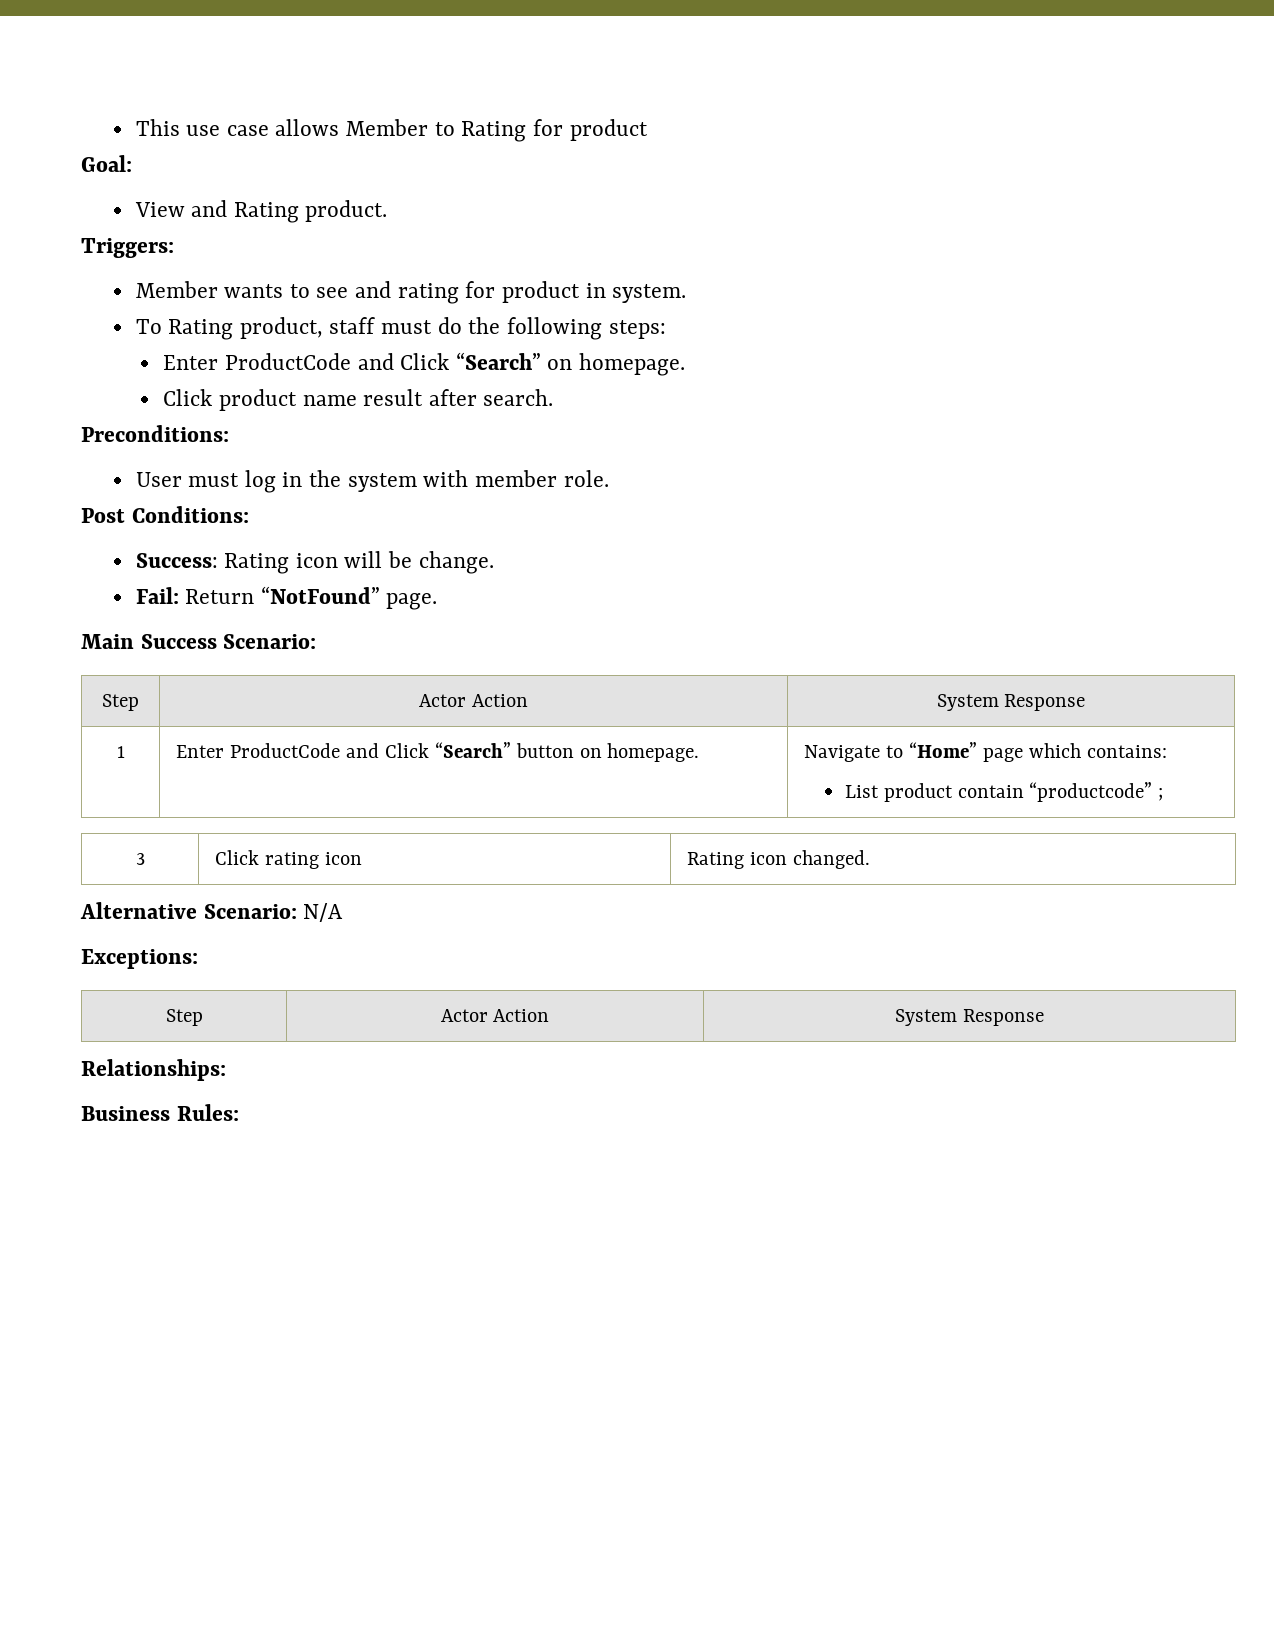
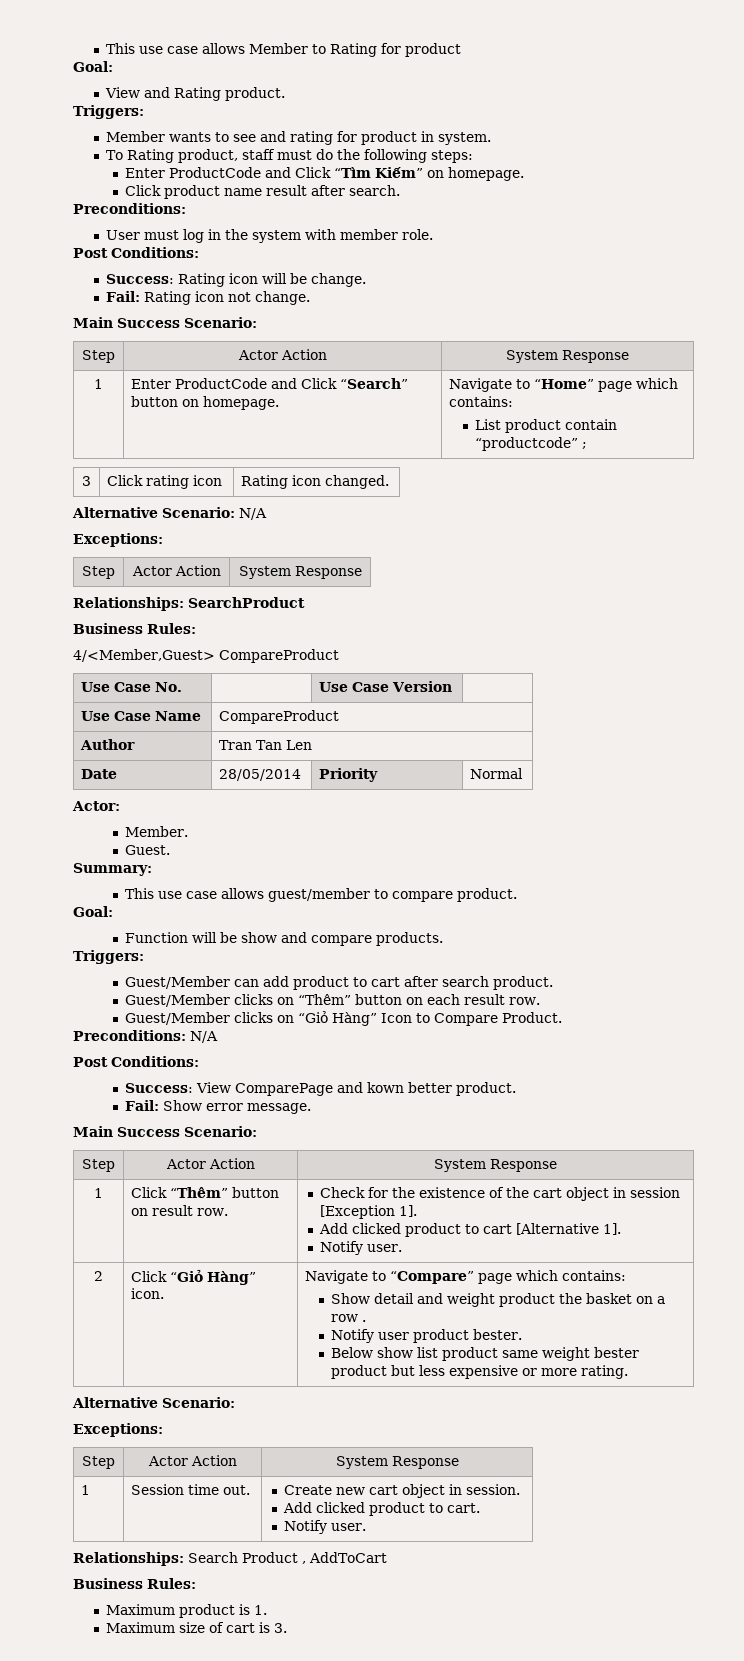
[455,352,541,370] “Search” -> [333,167,423,178] “Tìm Kiếm”
[185,586,438,610] Return “NotFound” page. -> [144,291,311,305] Rating icon not change.
[81,1104,239,1121] // Business Rules: -> [188,597,305,608] [73,623,196,634] [73,649,339,663] [81,682,183,692] [319,681,453,692] [81,711,202,721] [219,710,340,724] [80,739,136,750] [219,740,313,750] [81,769,118,779] [219,769,302,781] [319,768,379,782] [470,768,524,779] [72,801,120,811] [124,826,188,837] [124,845,170,855] [73,863,152,876] [124,888,517,902] [73,906,113,917] [124,932,443,946] [73,950,144,964] [124,976,553,990] [124,994,540,1007] [124,1011,562,1026] [73,1030,218,1043] [73,1056,199,1067] [124,1082,516,1096] [124,1100,311,1114] [73,1126,257,1137] [82,1159,115,1172] [165,1158,255,1169] [434,1159,557,1172] [94,1188,103,1198] [131,1187,280,1198] [131,1205,229,1216] [320,1187,681,1201] [320,1205,418,1219] [319,1223,622,1237] [320,1241,403,1255] [94,1271,103,1281] [131,1269,257,1285] [131,1288,165,1299] [305,1270,627,1284] [331,1293,666,1307] [331,1314,367,1322] [331,1329,523,1343] [331,1347,640,1361] [331,1365,629,1379] [72,1397,235,1408] [73,1423,163,1437] [82,1456,115,1469] [147,1455,237,1466] [335,1456,459,1469] [81,1485,91,1495] [131,1484,251,1495] [284,1484,521,1498] [283,1502,481,1516] [284,1520,367,1534] [73,1552,387,1566] [73,1578,196,1589] [106,1604,268,1618] [106,1622,288,1633] SearchProduct // Business Rules: // 4/<Member,Guest> CompareProduct // Use Case No. | | Use Case Version | // Use Case Name | CompareProduct // Author | Tran Tan Len // Date | 28/05/2014 | Priority | Normal // Actor: // Member. // Guest. // Summary: // This use case allows guest/member to compare product. // Goal: // Function will be show and compare products. // Triggers: // Guest/Member can add product to cart after search product. // Guest/Member clicks on “Thêm” button on each result row. // Guest/Member clicks on “Giỏ Hàng” Icon to Compare Product. // Preconditions: N/A // Post Conditions: // Success: View ComparePage and kown better product. // Fail: Show error message. // Main Success Scenario: // Step | Actor Action | System Response // 1 | Click “Thêm” button on result row. | Check for the existence of the cart object in session [Exception 1]. // Add clicked product to cart [Alternative 1]. // Notify user. // 2 | Click “Giỏ Hàng” icon. | Navigate to “Compare” page which contains: // Show detail and weight product the basket on a row . // Notify user product bester. // Below show list product same weight bester product but less expensive or more rating. // Alternative Scenario: // Exceptions: // Step | Actor Action | System Response // 1 | Session time out. | Create new cart object in session. // Add clicked product to cart. // Notify user. // Relationships: Search Product , AddToCart // Business Rules: // Maximum product is 1. // Maximum size of cart is 3.

